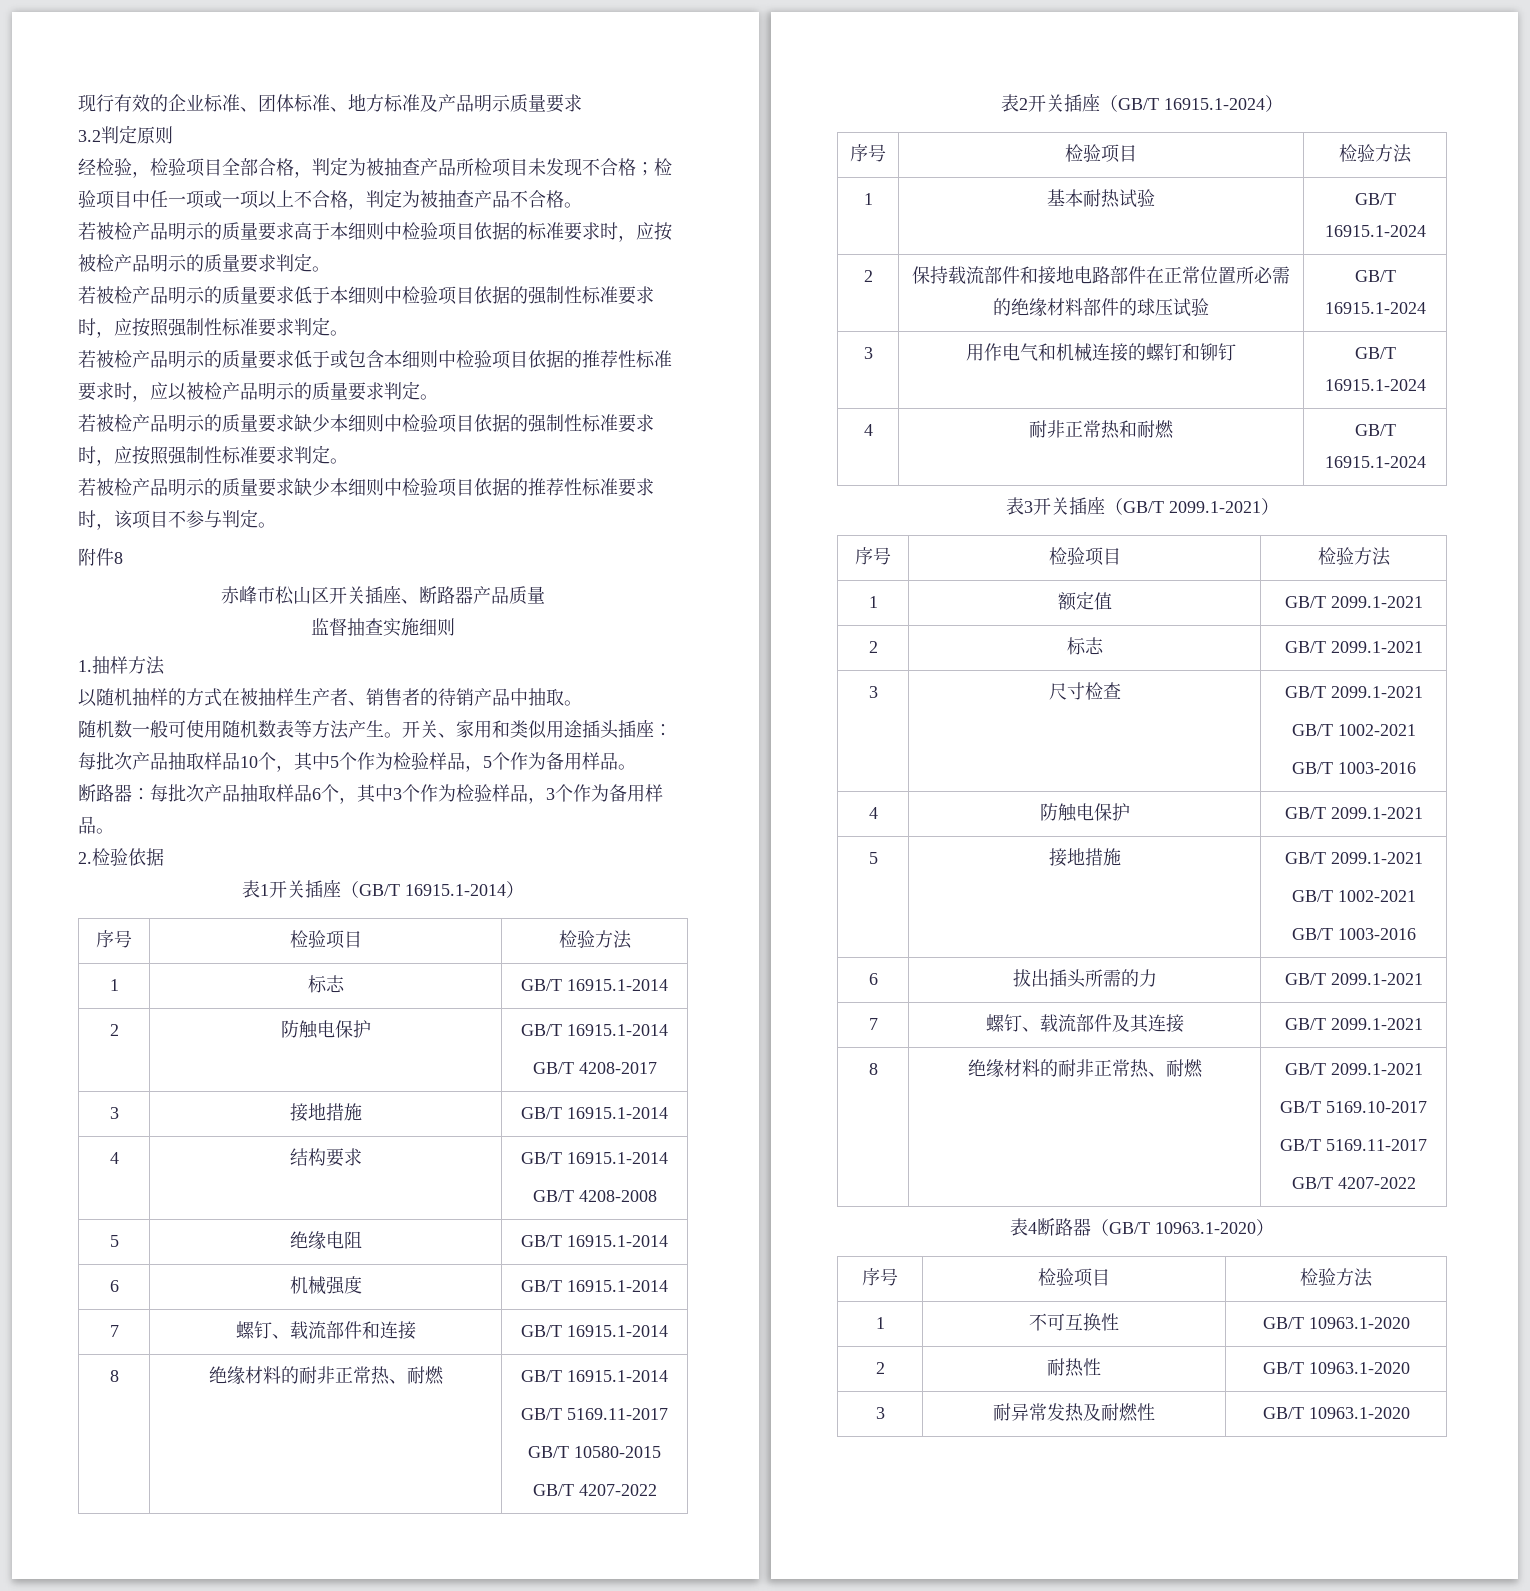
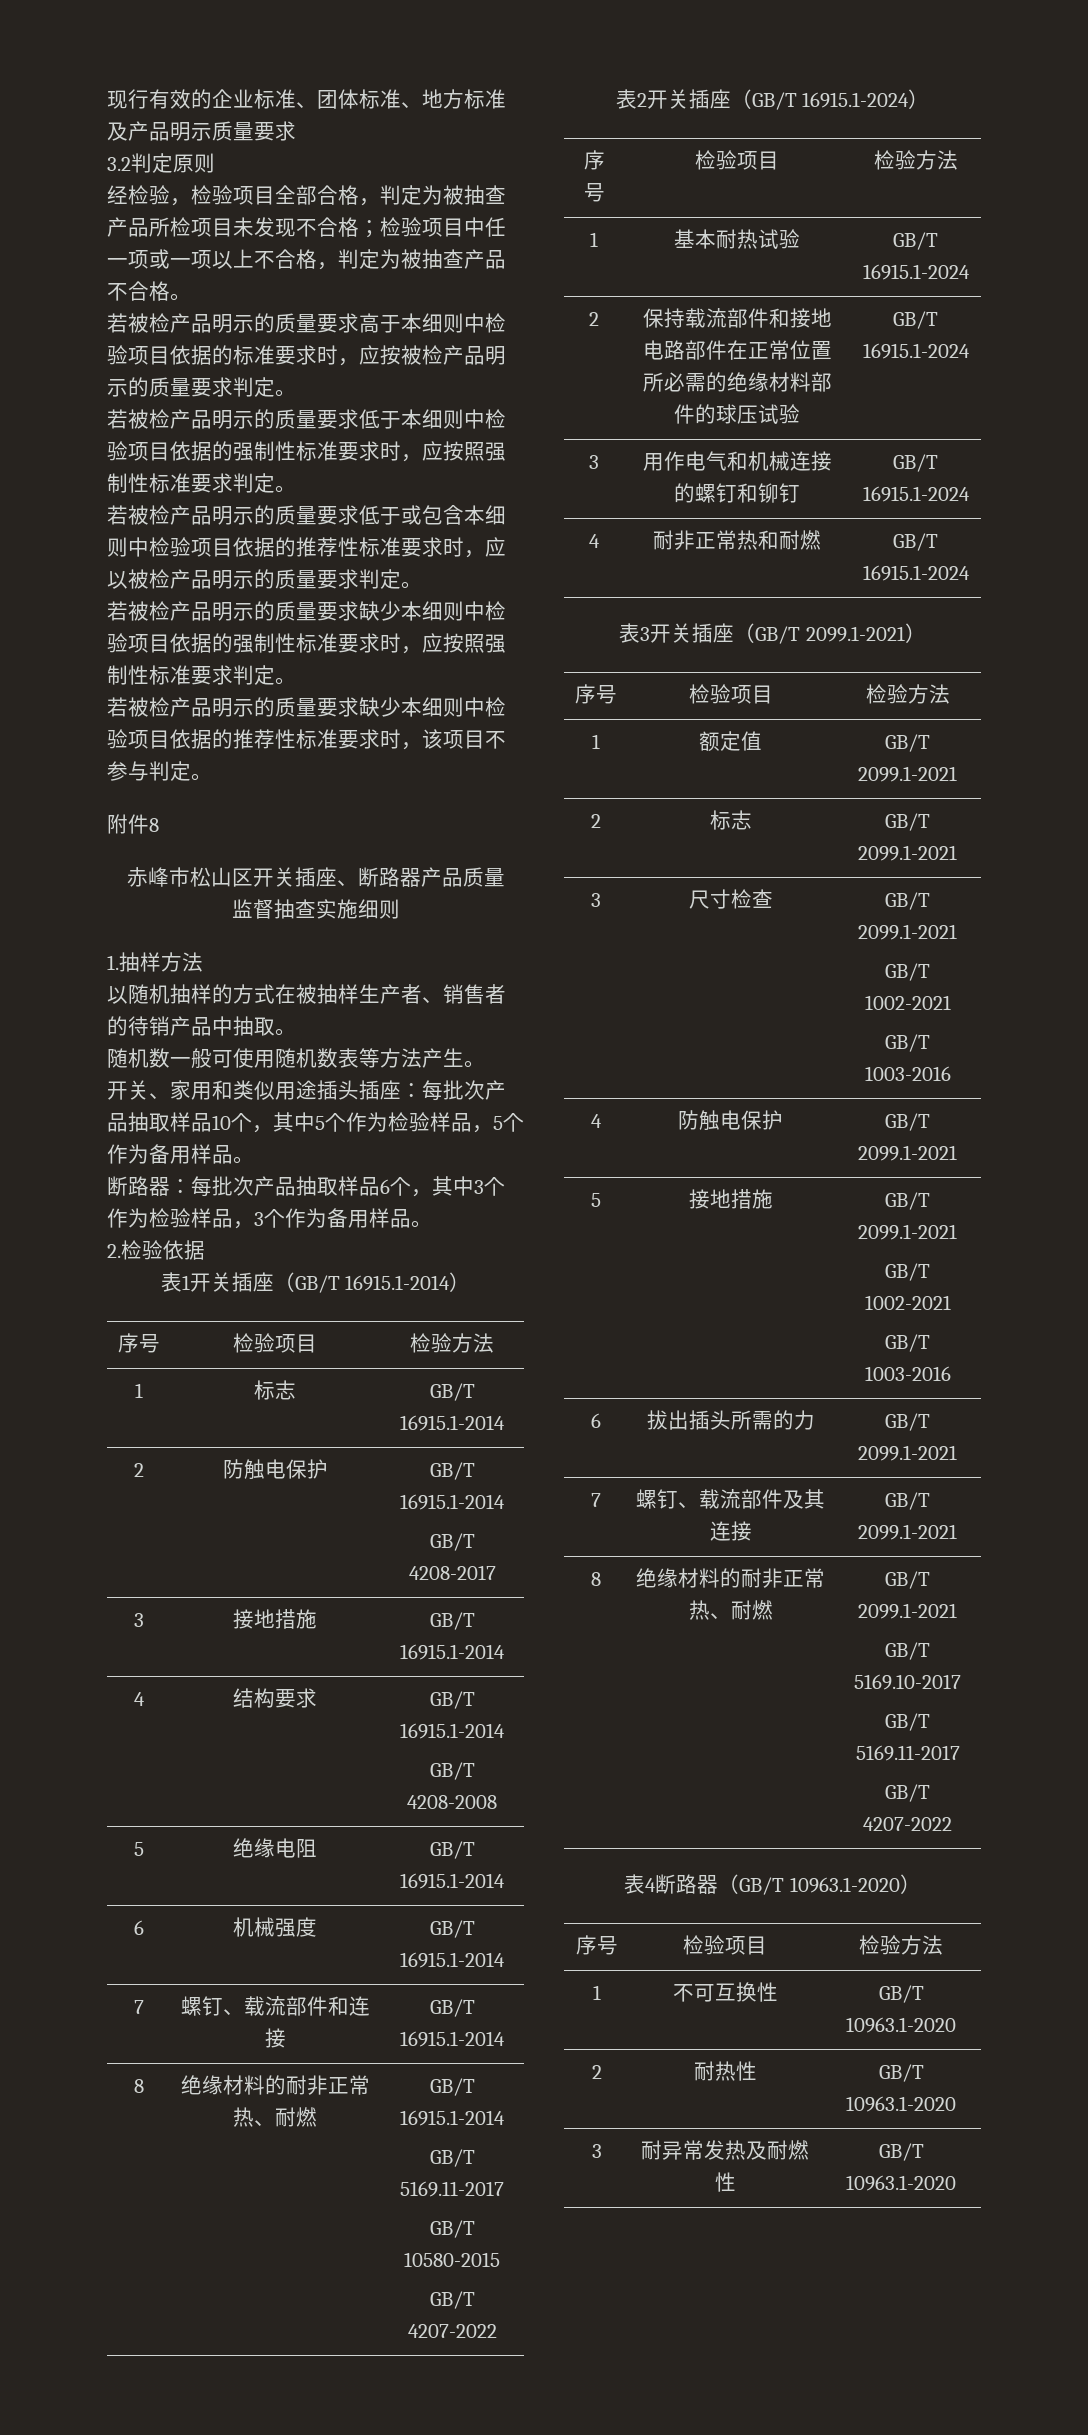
(402, 735) none -> (485, 1064) //

